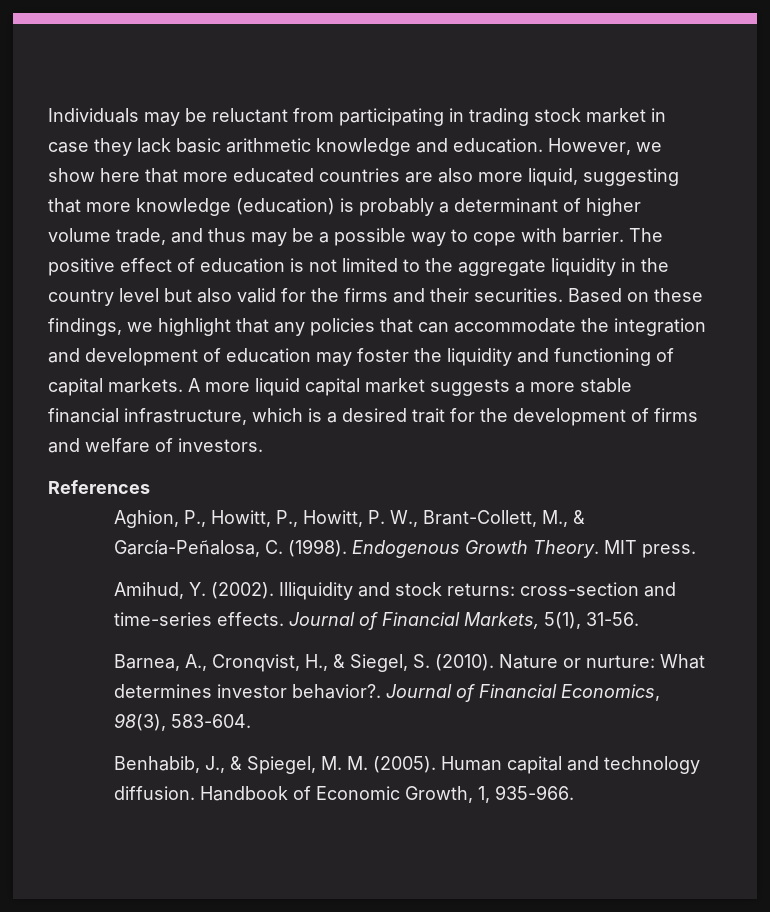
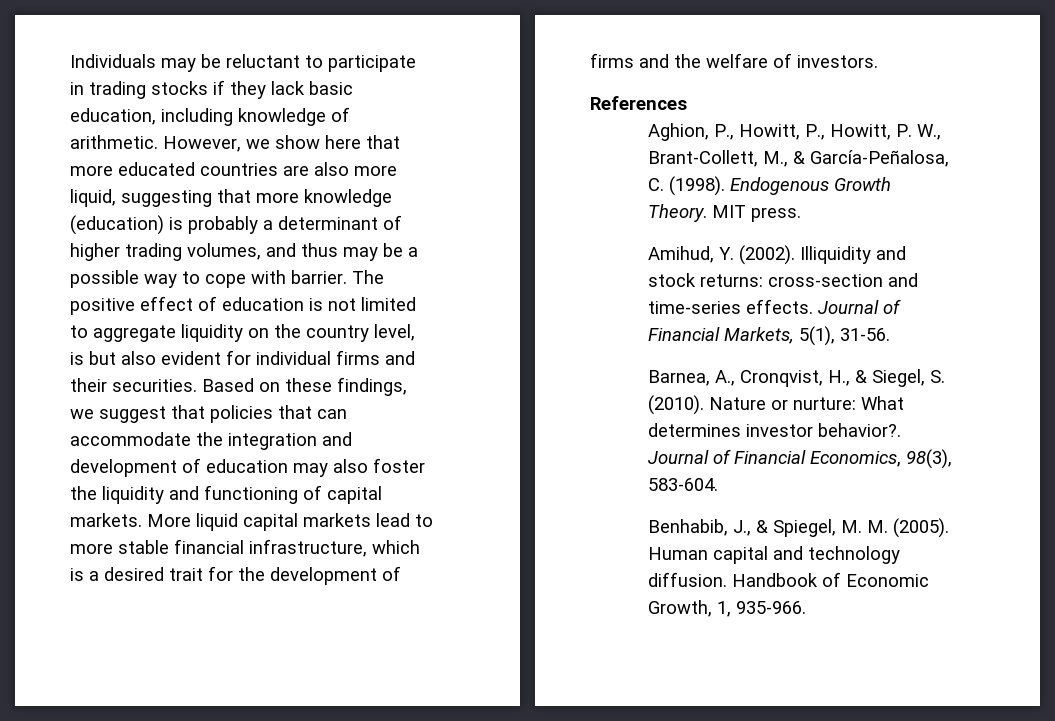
[293,108,666,126] [48,138,543,156] from participating in trading stock market in case they lack basic arithmetic knowledge and education. -> [305,55,416,72] [70,80,353,99] [70,107,350,126] [70,135,158,149] to participate in trading stocks if they lack basic education, including knowledge of arithmetic.
[48,228,166,245] volume trade, -> [125,243,261,261] trading volumes,
[425,258,453,272] the -> (88, 331) none
[621,258,636,272] in -> [248,328,269,338] on
[119,288,339,303] level but also valid for the -> [374,324,415,341] [70,350,331,365] level, is but also evident for individual
[158,318,305,336] highlight that any -> [99,405,205,423] suggest that
(352, 359) none -> [333,459,368,473] also
[188,378,525,396] A more liquid capital market suggests a -> [147,513,433,531] More liquid capital markets lead to
(80, 445) none -> [674,54,701,68] the

